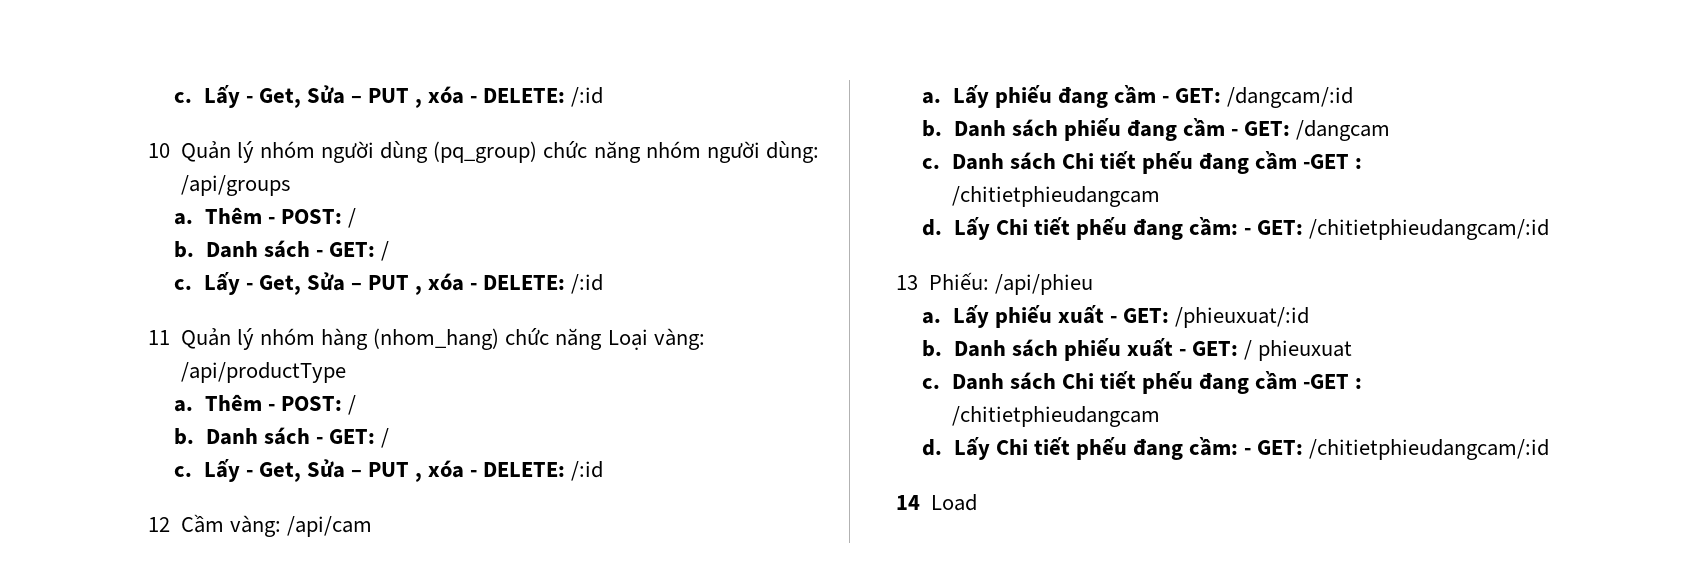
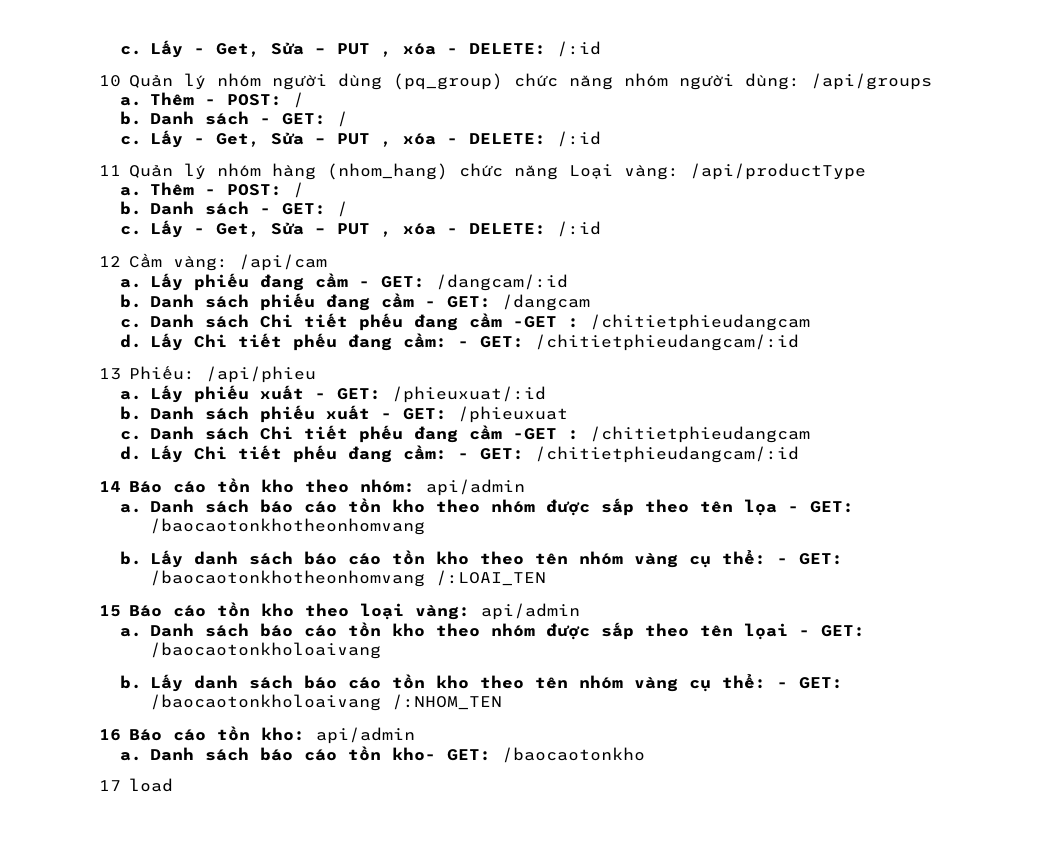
[1244,340,1353,361] / phieuxuat -> [457,406,568,423] /phieuxuat
[930,494,977,511] Load -> [128,478,525,496] [120,498,854,516] [149,518,425,535] [120,550,843,568] [149,570,546,587] [99,602,580,620] [120,622,865,640] [149,642,381,659] [120,674,843,692] [149,694,502,711] [99,726,415,744] [120,746,645,763] [99,778,173,792] Báo cáo tồn kho theo nhóm: api/admin // a. Danh sách báo cáo tồn kho theo nhóm được sắp theo tên lọa - GET: /baocaotonkhotheonhomvang // b. Lấy danh sách báo cáo tồn kho theo tên nhóm vàng cụ thể: - GET: /baocaotonkhotheonhomvang /:LOAI_TEN // 15 Báo cáo tồn kho theo loại vàng: api/admin // a. Danh sách báo cáo tồn kho theo nhóm được sắp theo tên lọai - GET: /baocaotonkholoaivang // b. Lấy danh sách báo cáo tồn kho theo tên nhóm vàng cụ thể: - GET: /baocaotonkholoaivang /:NHOM_TEN // 16 Báo cáo tồn kho: api/admin // a. Danh sách báo cáo tồn kho- GET: /baocaotonkho // 17 load

